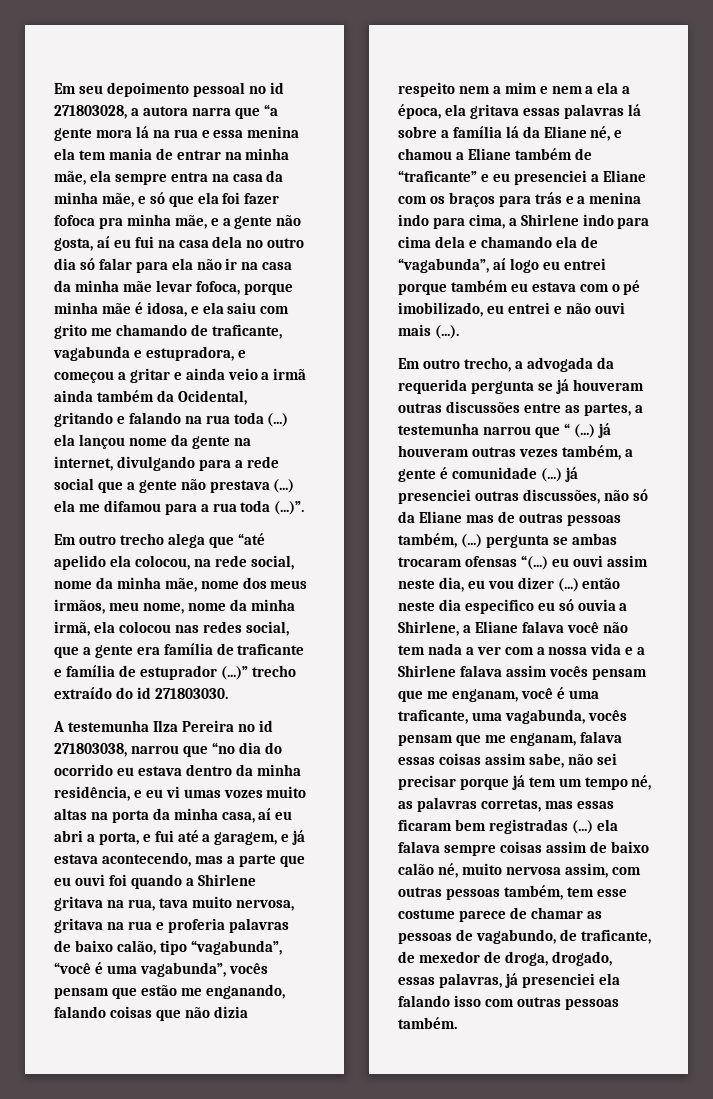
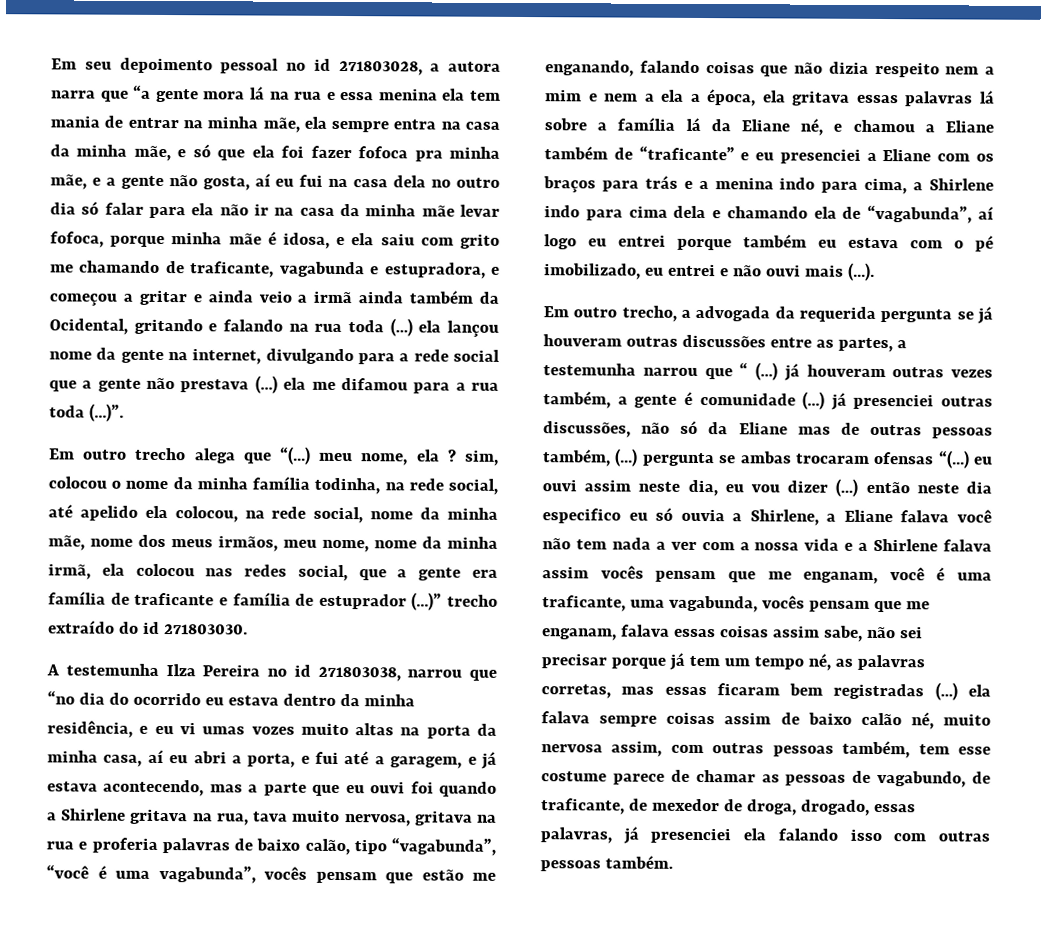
[237,533,265,545] “até -> [279,446,499,466] [48,476,499,495] [48,504,73,518] “(...) meu nome, ela ? sim, colocou o nome da minha família todinha, na rede social, até

